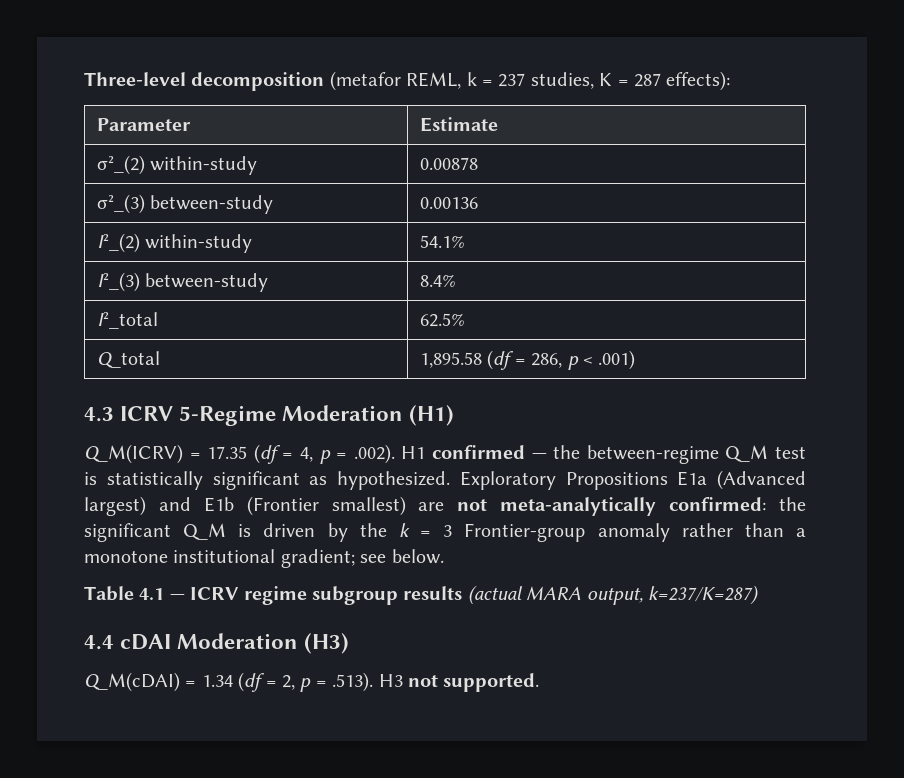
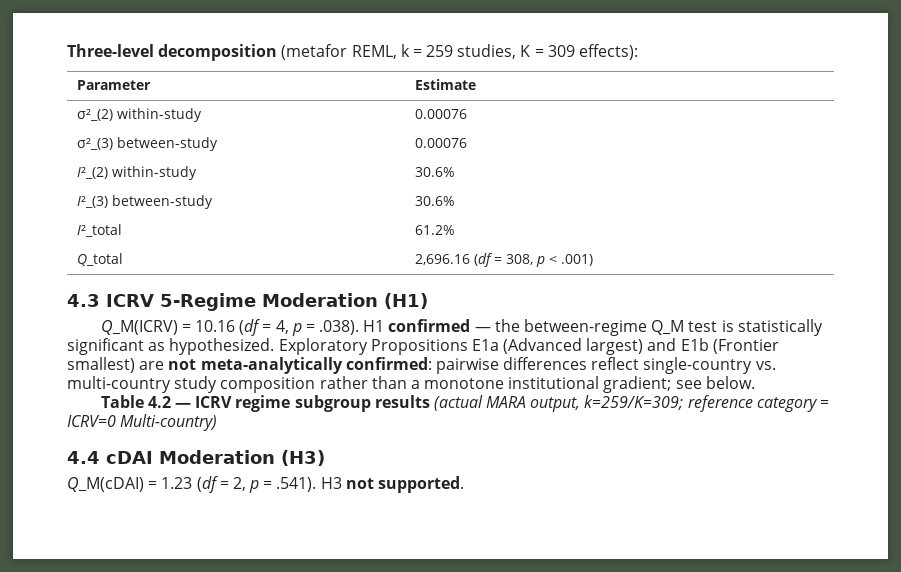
[498,73,526,87] 237 -> [426,45,454,57] 259
[633,73,661,87] 287 -> [547,45,575,57] 309
[420,157,479,170] 0.00878 -> [414,109,467,119] 0.00076
[420,197,479,209] 0.00136 -> [414,138,467,148] 0.00076
[420,235,466,248] 54.1% -> [414,167,455,177] 30.6%
[420,274,457,287] 8.4% -> [414,196,455,206] 30.6%
[420,313,466,327] 62.5% -> [414,225,455,235] 61.2%
[420,350,563,370] 1,895.58 (df = 286, -> [414,253,533,267] 2,696.16 (df = 308,
[207,446,248,459] 17.35 -> [194,320,235,332] 10.16
[353,444,395,464] .002). -> [319,320,360,335] .038).
[779,497,807,511] [84,523,670,542] the significant Q_M is driven by the k = 3 Frontier-group anomaly -> [435,357,776,374] [67,376,316,393] pairwise differences reflect single-country vs. multi-country study composition
[139,588,165,600] 4.1 -> [147,396,171,408] 4.2
[647,585,759,605] k=237/K=287) -> [584,395,830,412] [67,414,218,431] k=259/K=309; reference category = ICRV=0 Multi-country)
[201,675,233,687] 1.34 -> [161,477,193,489] 1.23
[332,672,374,692] .513). -> [276,477,317,492] .541).

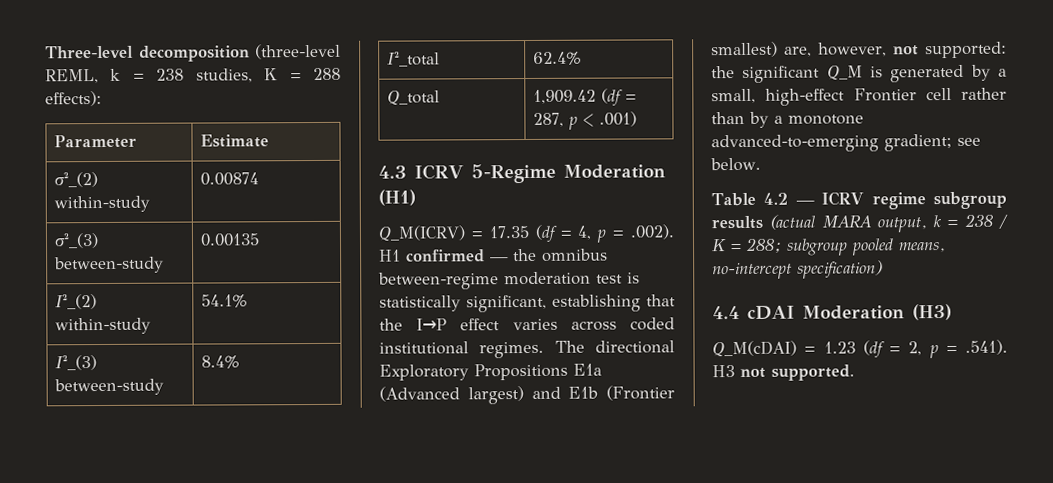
[281,44,348,60] (metafor -> [255,43,341,60] (three-level
[426,45,454,57] 259 -> [156,68,185,81] 238
[547,45,575,57] 309 -> [312,67,341,81] 288
[414,109,467,119] 0.00076 -> [199,172,259,186] 0.00874
[414,138,467,148] 0.00076 -> [199,233,260,247] 0.00135
[414,167,455,177] 30.6% -> [200,294,248,308] 54.1%
[414,196,455,206] 30.6% -> [200,355,240,369] 8.4%
[414,225,455,235] 61.2% -> [532,51,582,65] 62.4%
[414,253,533,267] 2,696.16 (df = 308, -> [532,88,637,107] [532,112,564,127] 1,909.42 (df = 287,
[194,320,235,332] 10.16 -> [488,225,529,239] 17.35
[319,320,360,335] .038). -> [630,224,674,240] .002).
[524,319,823,336] [67,338,275,355] between-regime Q_M test is statistically significant as hypothesized. -> [542,248,608,262] [378,271,640,290] [379,294,676,313] [379,317,675,331] [379,340,675,359] omnibus between-regime moderation test is statistically significant, establishing that the I→P effect varies across coded institutional regimes. The directional
[139,357,776,374] [67,376,316,393] are not meta-analytically confirmed: pairwise differences reflect single-country vs. multi-country study composition -> [784,41,1007,59] [711,64,1007,83] [711,87,952,106] are, however, not supported: the significant Q_M is generated by a small, high-effect Frontier cell
(407, 382) none -> [749,111,769,128] by
[508,376,600,389] institutional -> [711,134,879,153] advanced-to-emerging
[584,395,830,412] [67,414,218,431] k=259/K=309; reference category = ICRV=0 Multi-country) -> [933,213,1008,229] [711,237,946,256] [712,260,883,280] k = 238 / K = 288; subgroup pooled means, no-intercept specification)

